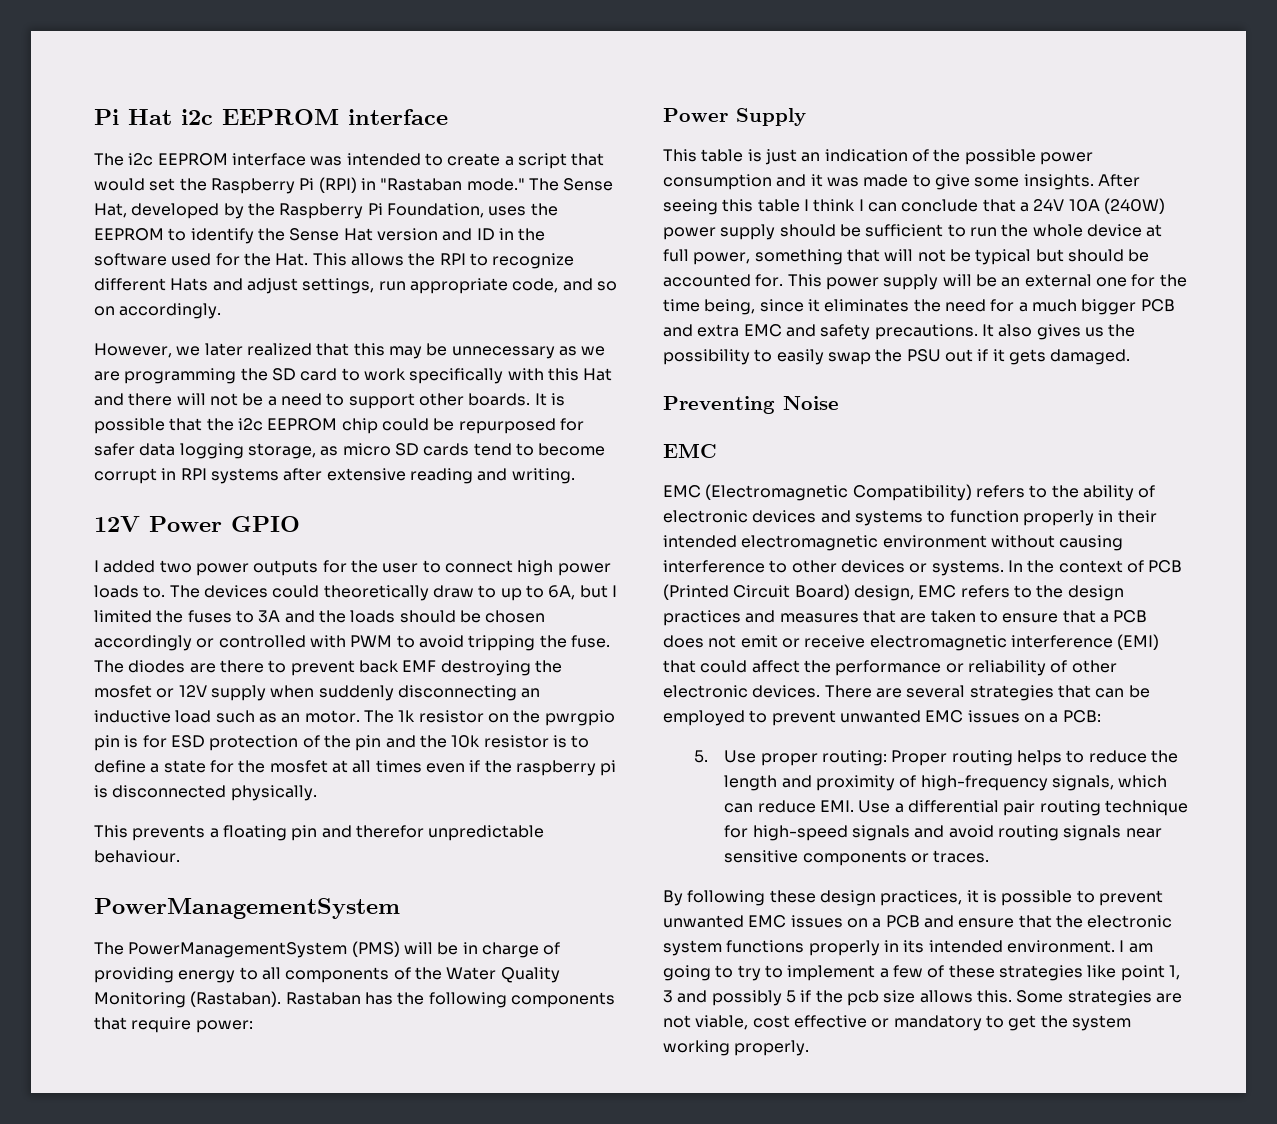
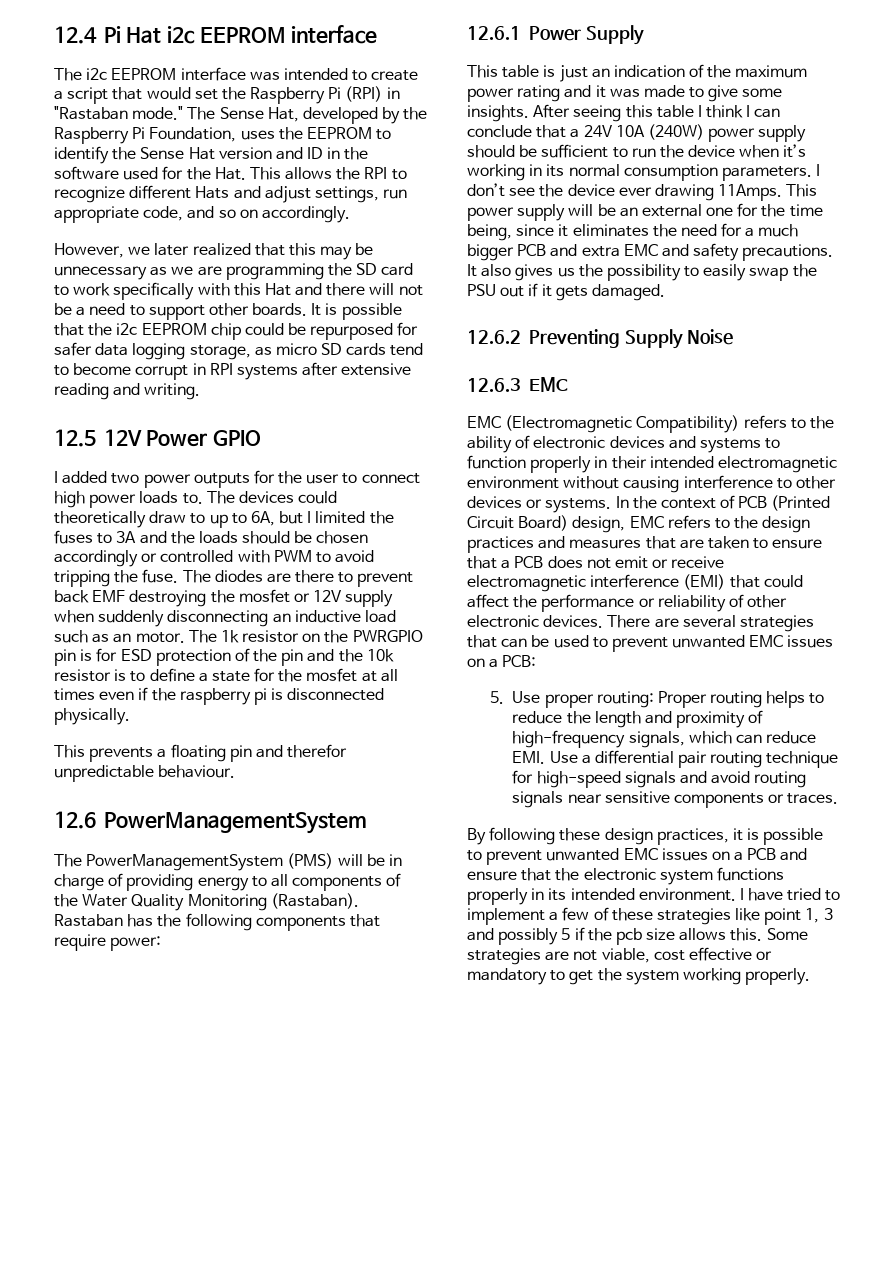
(94, 117) none -> [54,26,97,44] 12.4
(575, 476) none -> [54,429,96,447] 12.5
[544,710,615,726] pwrgpio -> [352,630,423,642] PWRGPIO
(180, 856) none -> [54,811,96,829] 12.6
(253, 1026) none -> [467,26,521,40] 12.6.1
[964,149,1093,165] [663,174,772,190] possible power consumption -> [735,65,808,78] [467,85,561,102] maximum power rating
[1032,224,1163,237] [663,249,1150,265] [663,274,784,287] whole device at full power, something that will not be typical but should be accounted for. -> [688,144,807,158] [467,164,821,181] [467,183,783,201] device when it’s working in its normal consumption parameters. I don’t see the device ever drawing 11Amps.
[663,396,775,414] Preventing -> [467,329,683,349] 12.6.2 Preventing Supply
(839, 403) none -> [467,378,521,392] 12.6.3
[663,710,745,726] employed -> [553,635,589,648] used
[1128,943,1153,953] [663,965,761,981] am going to try -> [748,888,822,901] have tried

